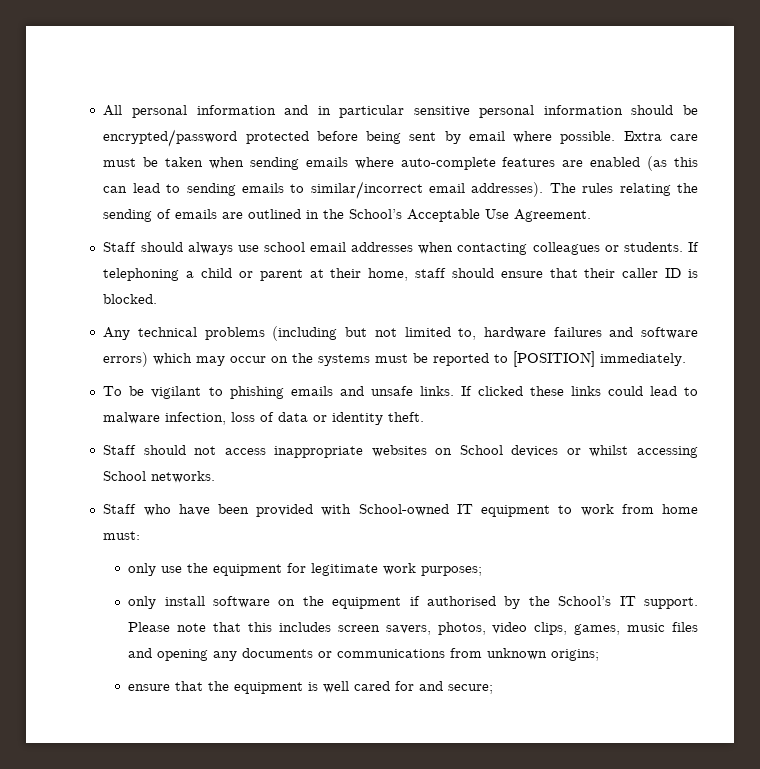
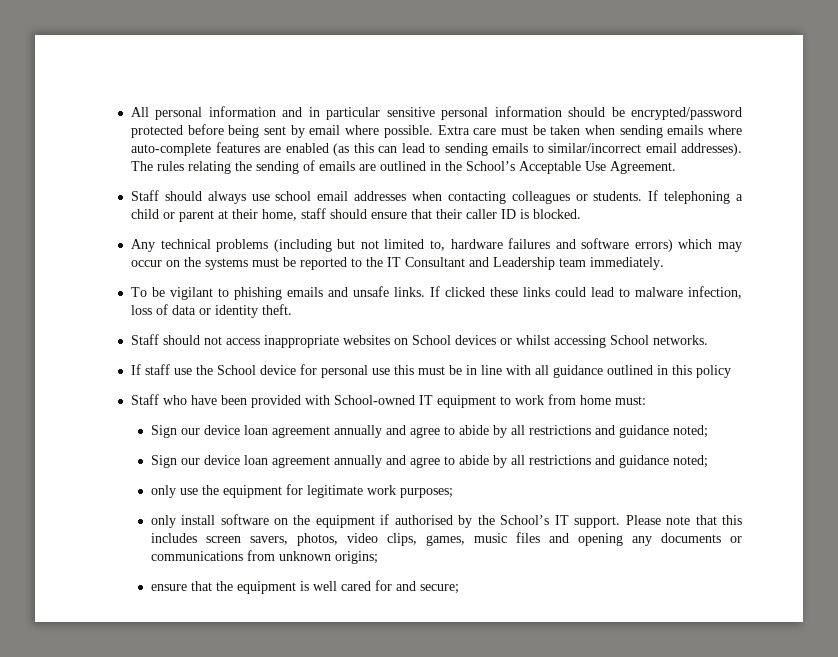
[513,351,596,367] [POSITION] -> [366,257,587,270] the IT Consultant and Leadership team
(216, 477) none -> [131,364,732,378] // If staff use the School device for personal use this must be in line with all guidance outlined in this policy
(141, 535) none -> [150,425,708,438] [150,455,708,468] // Sign our device loan agreement annually and agree to abide by all restrictions and guidance noted; // Sign our device loan agreement annually and agree to abide by all restrictions and guidance noted;

